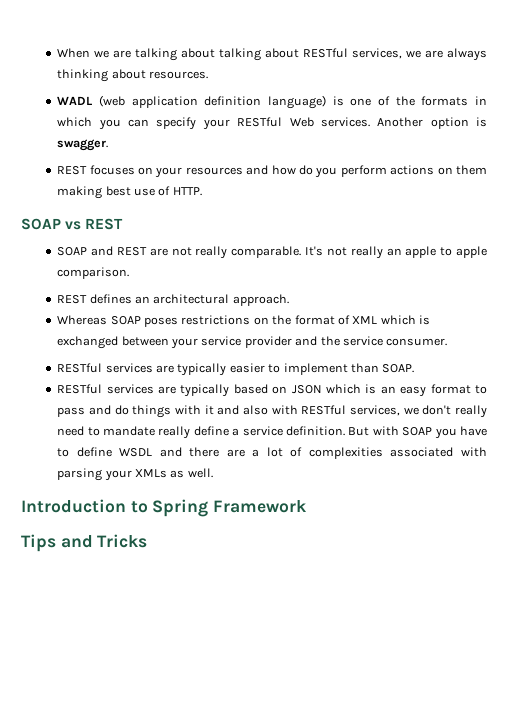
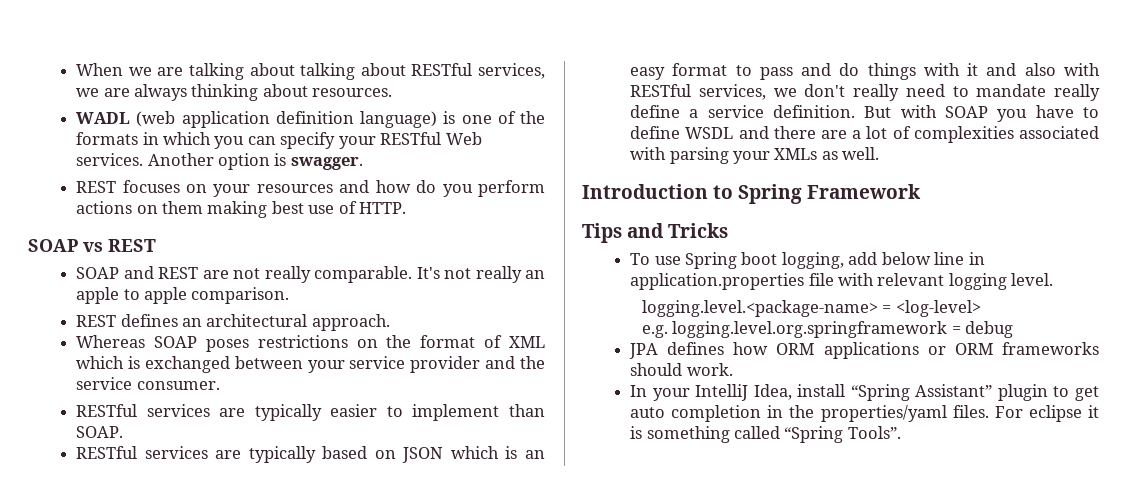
(148, 541) none -> [630,252,985,269] [630,273,1054,290] [641,300,981,317] [641,321,1014,338] [629,342,1099,359] [630,363,733,376] [630,384,1099,401] [630,405,1099,422] [630,426,901,443] // To use Spring boot logging, add below line in application.properties file with relevant logging level. // logging.level.<package-name> = <log-level> // e.g. logging.level.org.springframework = debug // JPA defines how ORM applications or ORM frameworks should work. // In your IntelliJ Idea, install “Spring Assistant” plugin to get auto completion in the properties/yaml files. For eclipse it is something called “Spring Tools”.

